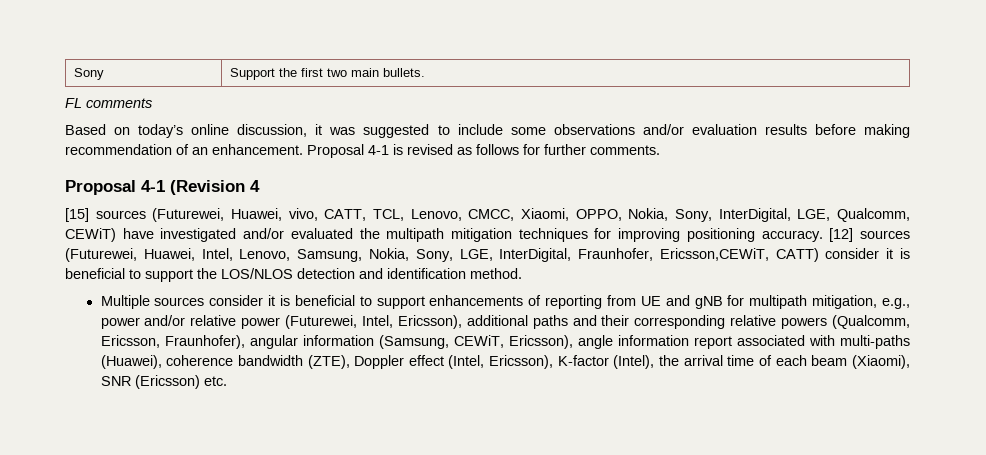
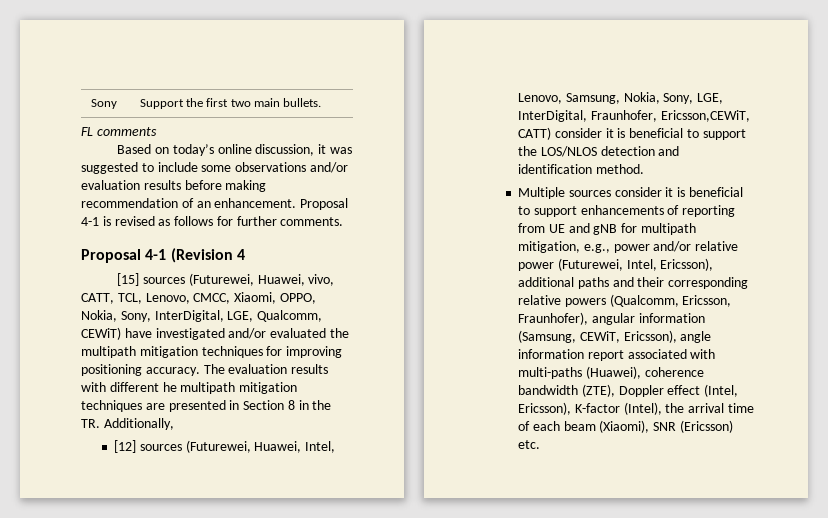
(823, 236) none -> [203,364,329,374] [81,382,298,394] [81,400,332,412] [81,418,174,430] The evaluation results with different he multipath mitigation techniques are presented in Section 8 in the TR. Additionally, //

